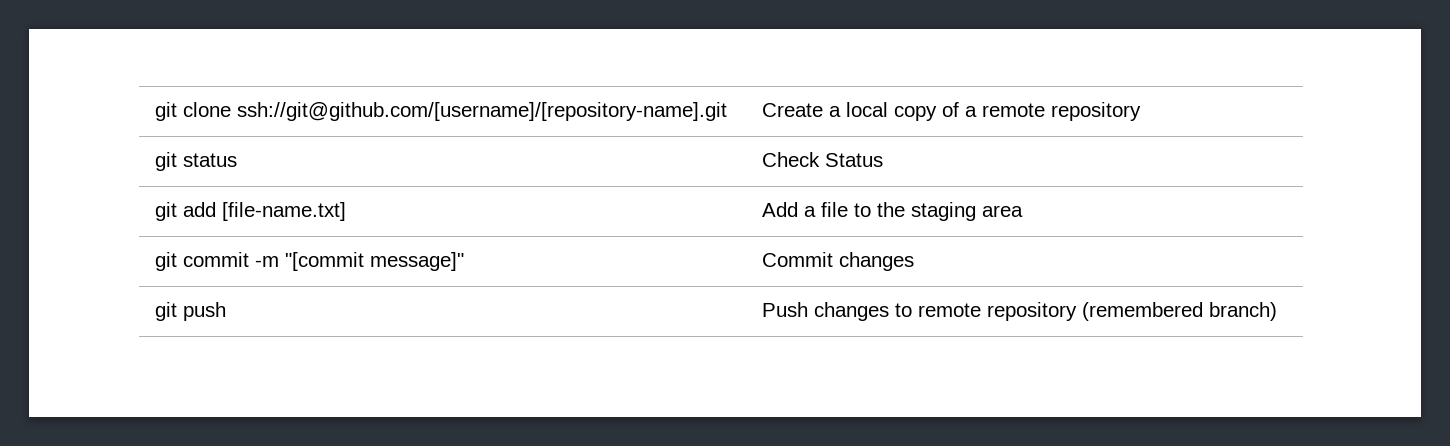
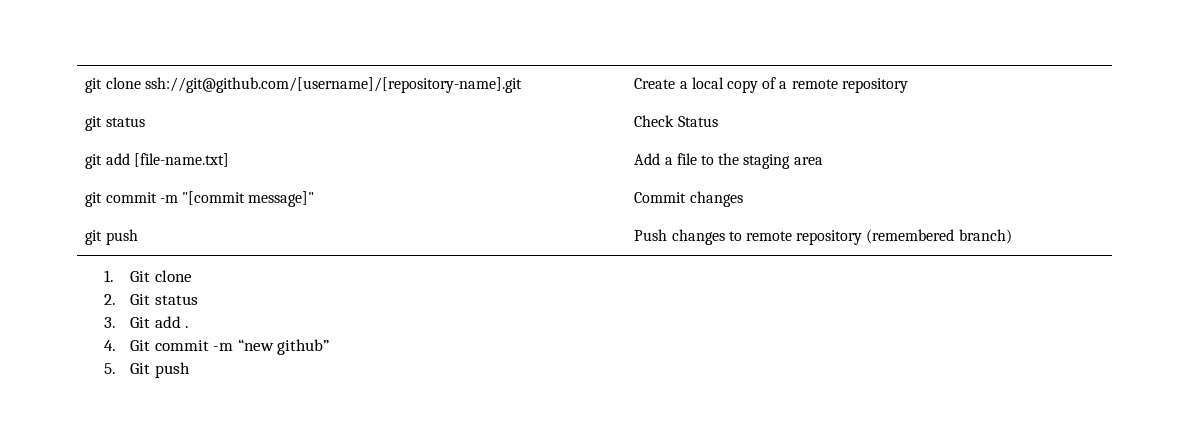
(1278, 311) none -> [103,270,192,282] [103,294,198,305] [103,316,190,328] [103,339,330,355] [103,362,190,378] // 1. Git clone // 2. Git status // 3. Git add . // 4. Git commit -m “new github” // 5. Git push

